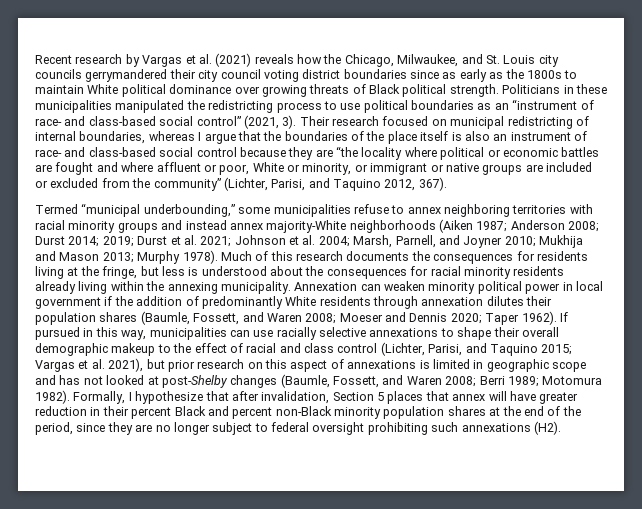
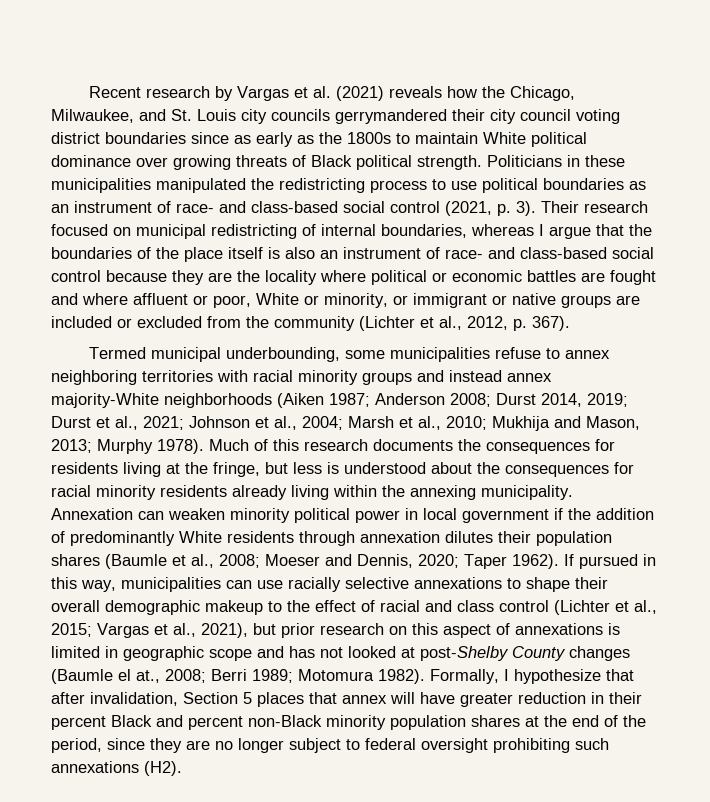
[512,99,594,110] [35,115,279,129] “instrument of race- and class-based social control” (2021, -> [74,201,511,216] instrument of race- and class-based social control (2021, p.
[336,146,358,157] “the -> [237,270,260,282] the
[153,177,416,191] community” (Lichter, Parisi, and Taquino 2012, -> [274,316,527,331] community (Lichter et al., 2012, p.
[81,203,235,217] “municipal underbounding,” -> [151,347,341,362] municipal underbounding,
[68,236,100,247] 2014; -> [541,393,582,407] 2014,
[183,235,197,245] al. -> [115,416,138,430] al.,
[302,235,503,248] al. 2004; Marsh, Parnell, and Joyner -> [274,416,441,430] al., 2004; Marsh et al.,
[59,252,100,261] Mason -> [586,416,640,430] Mason,
[140,311,302,325] (Baumle, Fossett, and Waren -> [105,554,214,569] (Baumle et al.,
[409,313,448,322] Dennis -> [357,554,413,568] Dennis,
[380,342,538,356] (Lichter, Parisi, and Taquino -> [554,600,657,615] (Lichter et al.,
[91,359,105,369] al. -> [173,623,196,637] al.,
[230,374,442,388] changes (Baumle, Fossett, and Waren -> [512,646,630,661] [51,669,160,684] County changes (Baumle el at.,

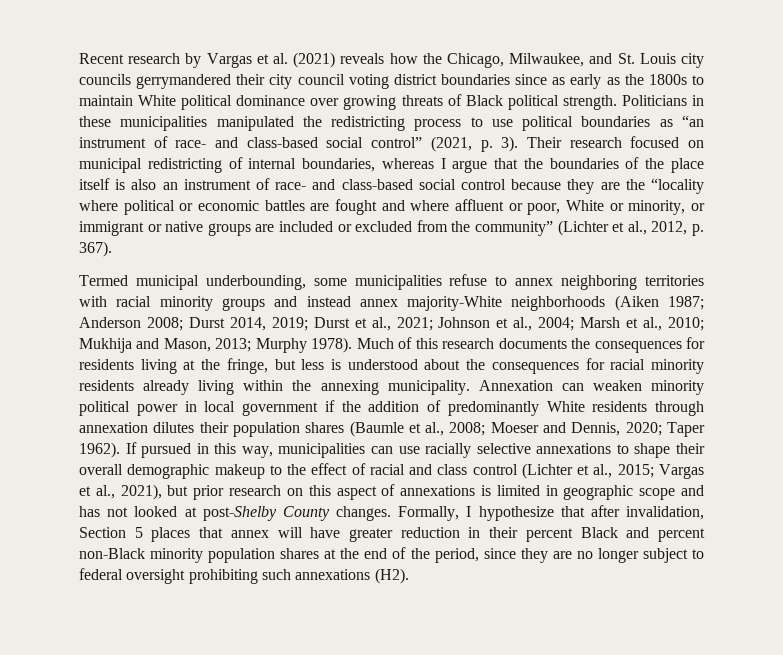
[51,201,440,213] an instrument of race- and class-based social control -> [681,115,704,127] [79,136,423,148] “an instrument of race- and class-based social control”
[265,270,317,285] locality -> [651,178,704,194] “locality
[274,316,355,331] community -> [475,221,554,236] community”
[569,646,630,661] [51,669,425,684] changes (Baumle el at., 2008; Berri 1989; Motomura 1982). -> [336,506,392,521] changes.

